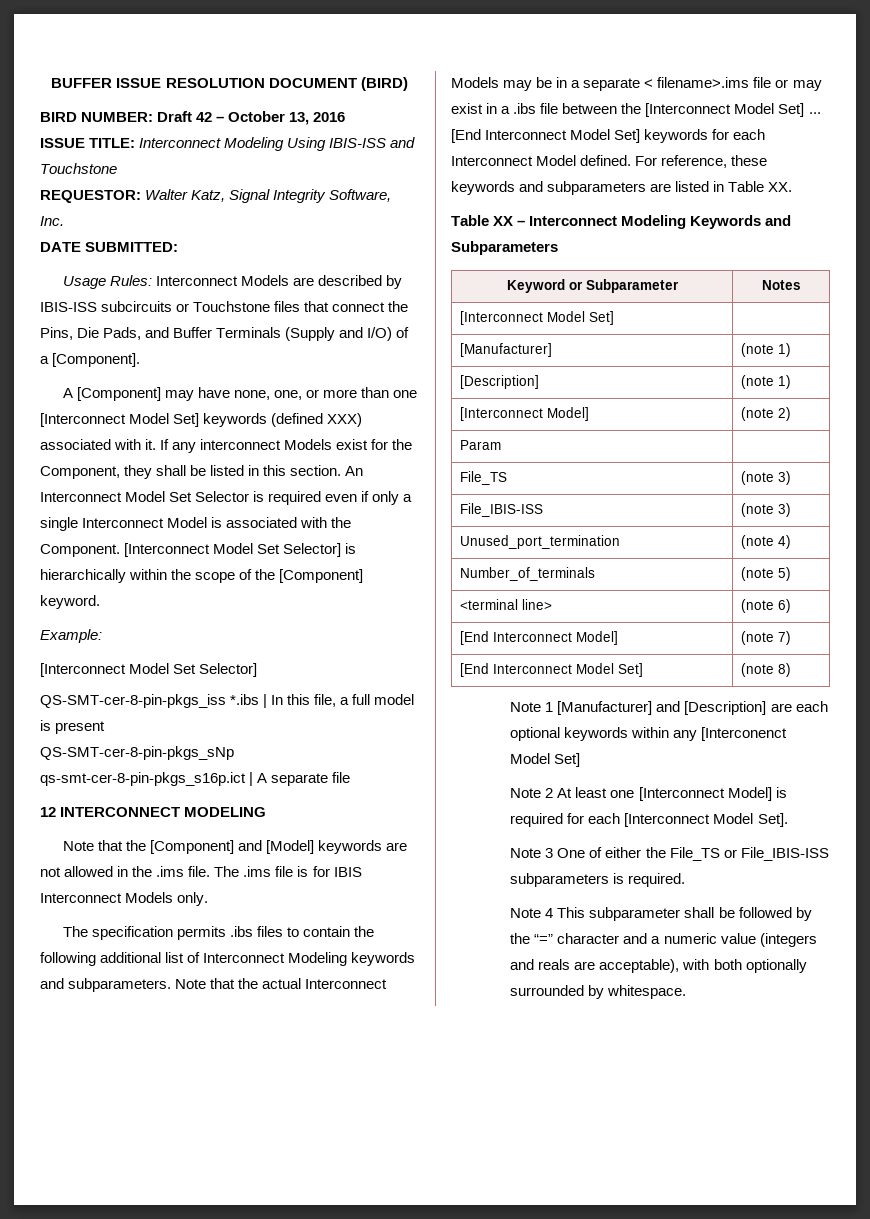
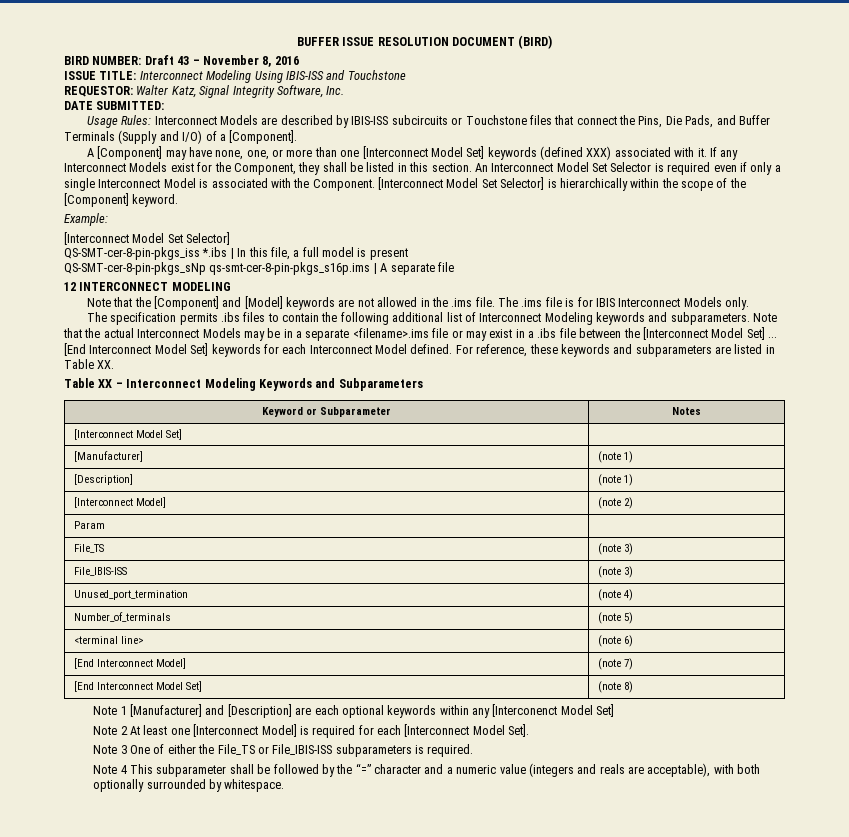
[196,111,310,125] 42 – October 13, -> [177,55,272,67] 43 – November 8,
[200,439,282,450] interconnect -> [64,163,126,172] Interconnect
[40,772,246,786] qs-smt-cer-8-pin-pkgs_s16p.ict -> [209,262,371,275] qs-smt-cer-8-pin-pkgs_s16p.ims
[644,77,750,88] < filename>.ims -> [352,328,429,338] <filename>.ims

